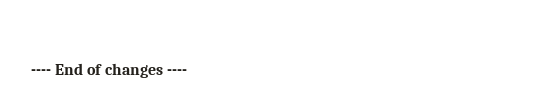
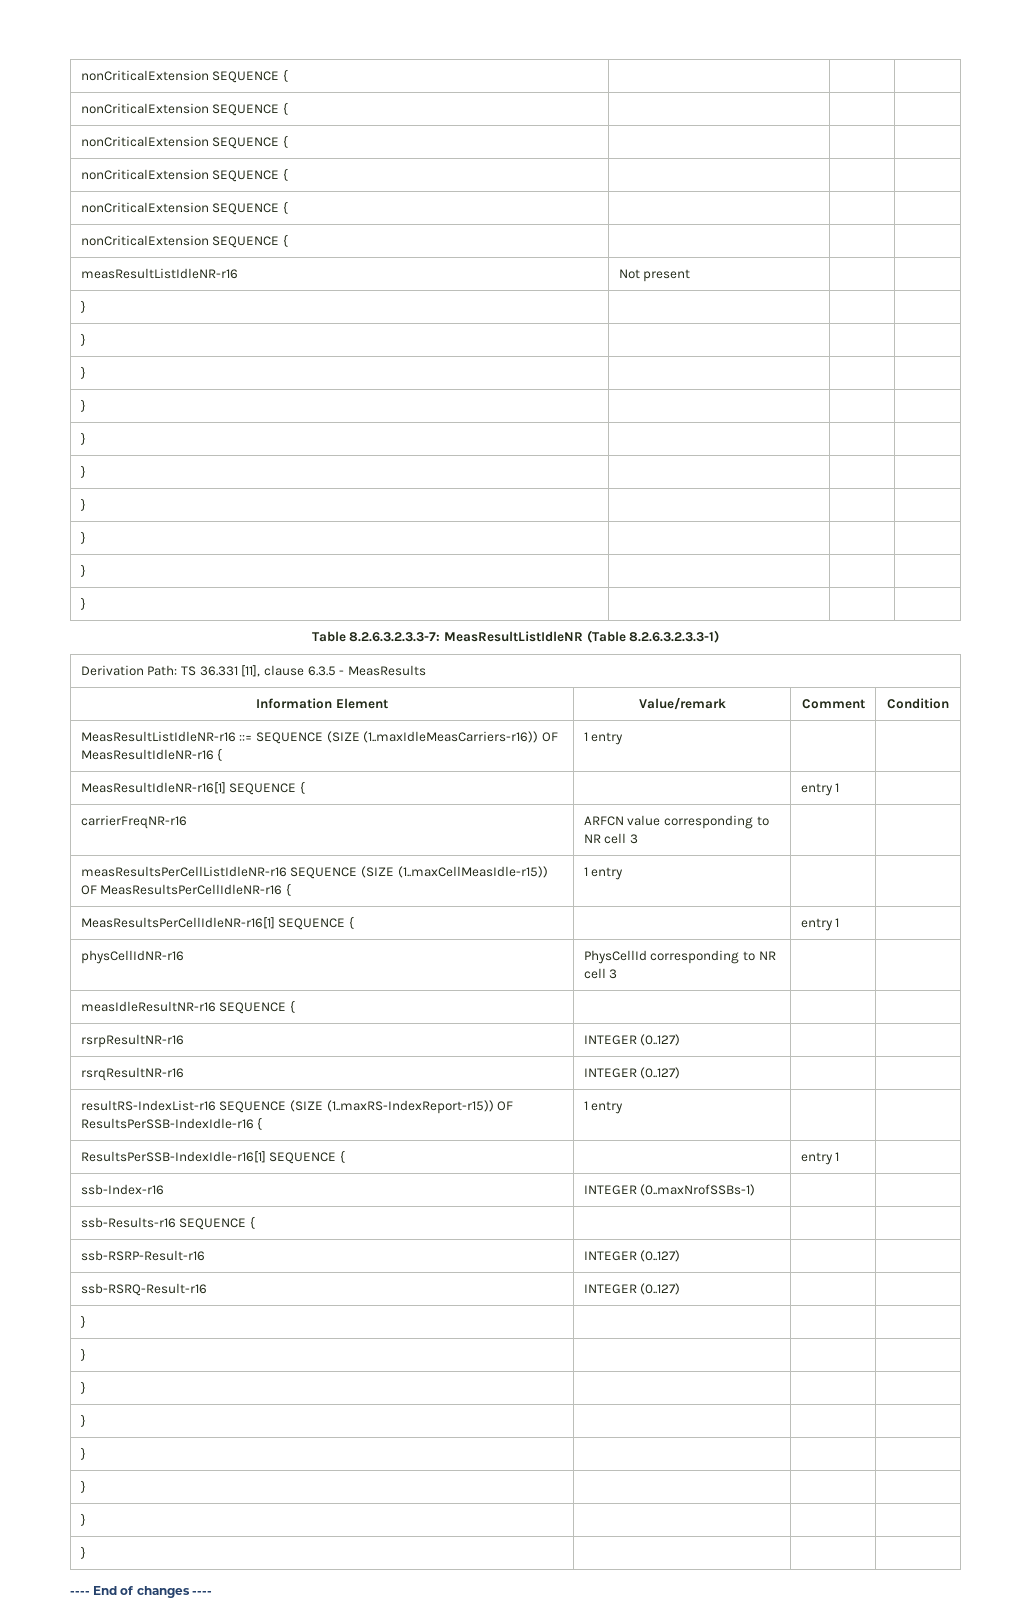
(31, 72) none -> [80,69,288,83] [80,102,288,116] [80,135,288,149] [80,168,288,182] [80,201,288,215] [80,234,288,248] [80,268,238,279] [618,269,691,282] [80,300,86,313] [80,333,86,346] [80,366,86,379] [80,399,86,412] [80,432,86,445] [80,465,86,478] [80,498,86,511] [80,531,86,544] [80,564,86,577] [80,597,86,610] [311,630,720,643] [80,665,426,677] [256,698,388,709] [638,697,726,710] [801,699,865,709] [887,698,949,709] [80,731,558,744] [80,748,223,761] [583,732,624,745] [80,781,305,795] [800,783,840,796] [80,815,187,829] [583,815,769,829] [583,833,638,844] [80,866,548,879] [80,883,291,896] [583,867,624,880] [80,916,354,930] [800,918,840,931] [80,950,184,964] [583,950,776,964] [583,968,618,979] [80,1000,295,1014] [80,1034,184,1048] [583,1034,681,1046] [80,1067,184,1081] [583,1067,681,1079] [80,1100,514,1114] [80,1117,263,1130] [583,1101,624,1114] [80,1150,345,1164] [800,1152,840,1165] [80,1184,164,1195] [583,1184,756,1196] [80,1216,255,1230] [80,1250,205,1261] [583,1250,681,1262] [80,1283,207,1296] [583,1283,681,1295] [80,1315,86,1328] [80,1348,86,1361] [80,1381,86,1394] [80,1414,86,1427] [80,1447,86,1460] [80,1480,86,1493] [80,1513,86,1526] [80,1546,86,1559] nonCriticalExtension SEQUENCE { | | | // nonCriticalExtension SEQUENCE { | | | // nonCriticalExtension SEQUENCE { | | | // nonCriticalExtension SEQUENCE { | | | // nonCriticalExtension SEQUENCE { | | | // nonCriticalExtension SEQUENCE { | | | // measResultListIdleNR-r16 | Not present | | // } | | | // } | | | // } | | | // } | | | // } | | | // } | | | // } | | | // } | | | // } | | | // } | | | // Table 8.2.6.3.2.3.3-7: MeasResultListIdleNR (Table 8.2.6.3.2.3.3-1) // Derivation Path: TS 36.331 [11], clause 6.3.5 - MeasResults // Information Element | Value/remark | Comment | Condition // MeasResultListIdleNR-r16 ::= SEQUENCE (SIZE (1..maxIdleMeasCarriers-r16)) OF MeasResultIdleNR-r16 { | 1 entry | | // MeasResultIdleNR-r16[1] SEQUENCE { | | entry 1 | // carrierFreqNR-r16 | ARFCN value corresponding to NR cell 3 | | // measResultsPerCellListIdleNR-r16 SEQUENCE (SIZE (1..maxCellMeasIdle-r15)) OF MeasResultsPerCellIdleNR-r16 { | 1 entry | | // MeasResultsPerCellIdleNR-r16[1] SEQUENCE { | | entry 1 | // physCellIdNR-r16 | PhysCellId corresponding to NR cell 3 | | // measIdleResultNR-r16 SEQUENCE { | | | // rsrpResultNR-r16 | INTEGER (0..127) | | // rsrqResultNR-r16 | INTEGER (0..127) | | // resultRS-IndexList-r16 SEQUENCE (SIZE (1..maxRS-IndexReport-r15)) OF ResultsPerSSB-IndexIdle-r16 { | 1 entry | | // ResultsPerSSB-IndexIdle-r16[1] SEQUENCE { | | entry 1 | // ssb-Index-r16 | INTEGER (0..maxNrofSSBs-1) | | // ssb-Results-r16 SEQUENCE { | | | // ssb-RSRP-Result-r16 | INTEGER (0..127) | | // ssb-RSRQ-Result-r16 | INTEGER (0..127) | | // } | | | // } | | | // } | | | // } | | | // } | | | // } | | | // } | | | // } | | | //

